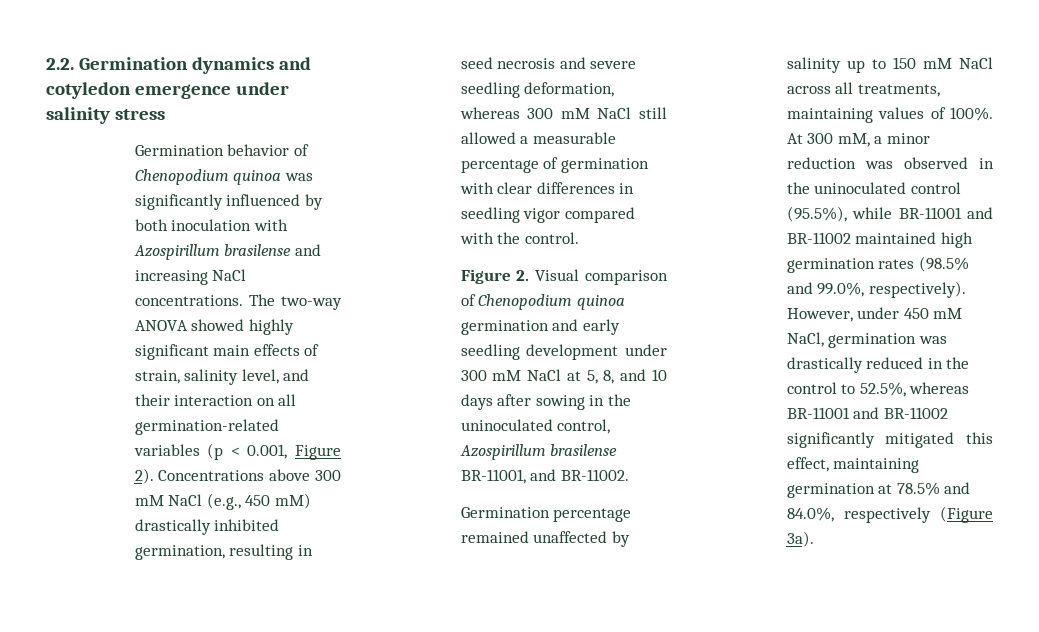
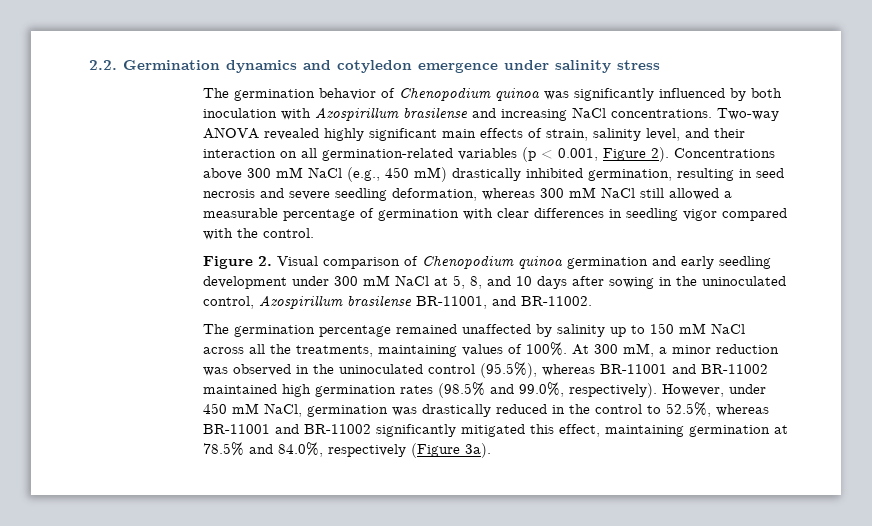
[134,145,224,156] Germination -> [202,88,315,101] The germination
[248,294,342,310] [134,319,245,331] The two-way ANOVA showed -> [716,108,779,121] [202,127,319,140] Two-way ANOVA revealed
[460,507,550,518] Germination -> [202,324,315,337] The germination
(854, 88) none -> [269,344,291,354] the
[852,207,892,219] while -> [541,364,595,376] whereas

